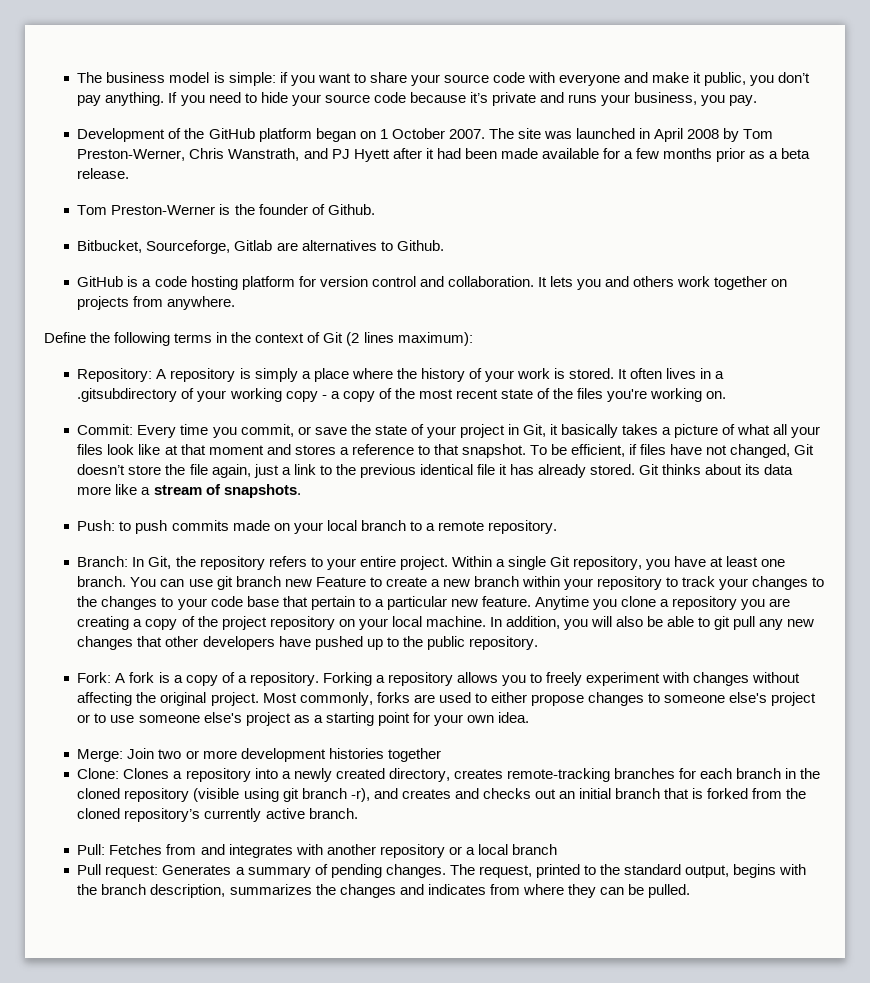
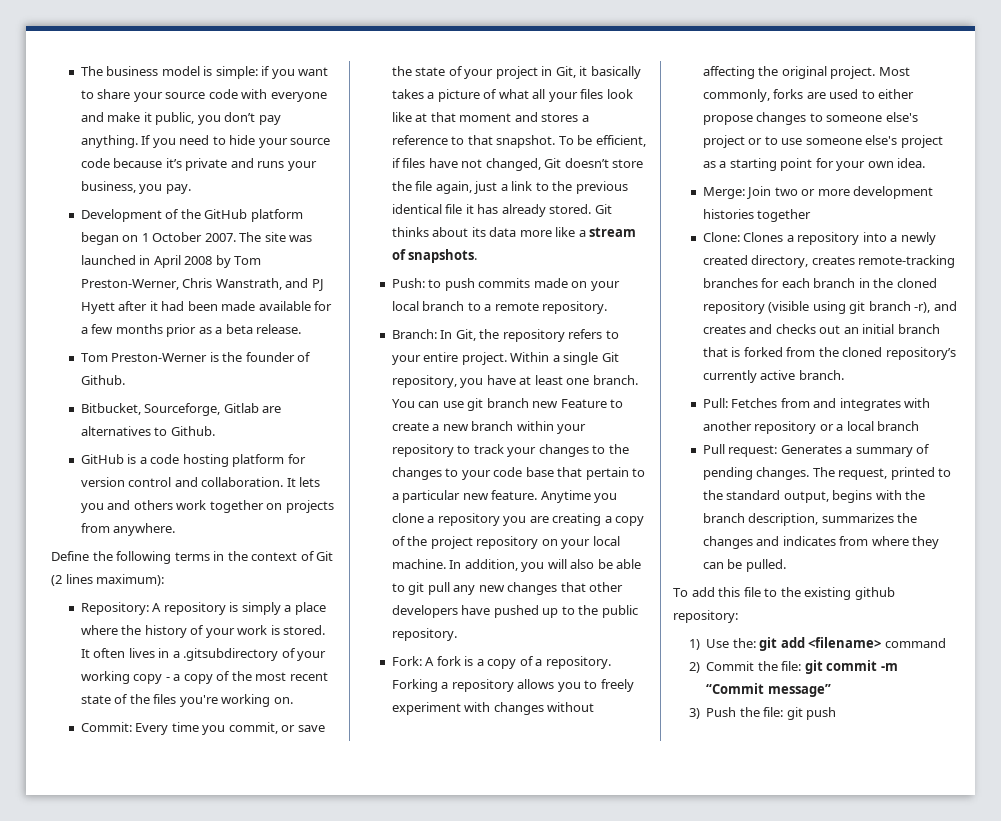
(691, 891) none -> [673,587,895,600] [673,610,738,623] [688,637,946,651] [688,660,898,674] [706,683,831,697] [688,707,837,720] // To add this file to the existing github repository: // 1) Use the: git add <filename> command // 2) Commit the file: git commit -m “Commit message” // 3) Push the file: git push

